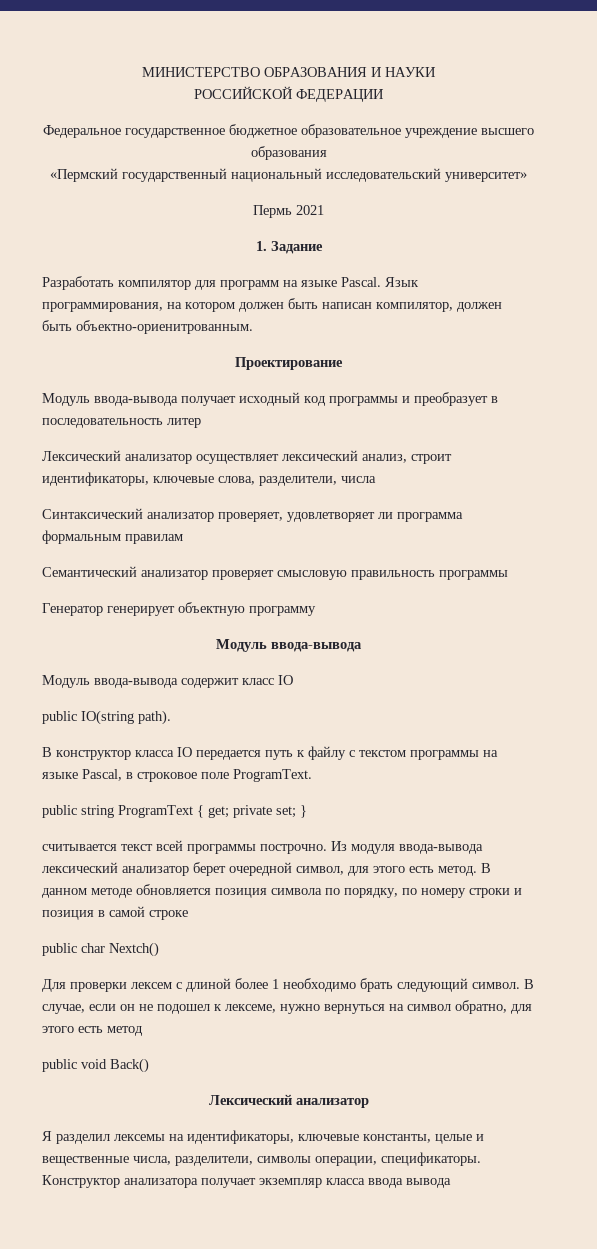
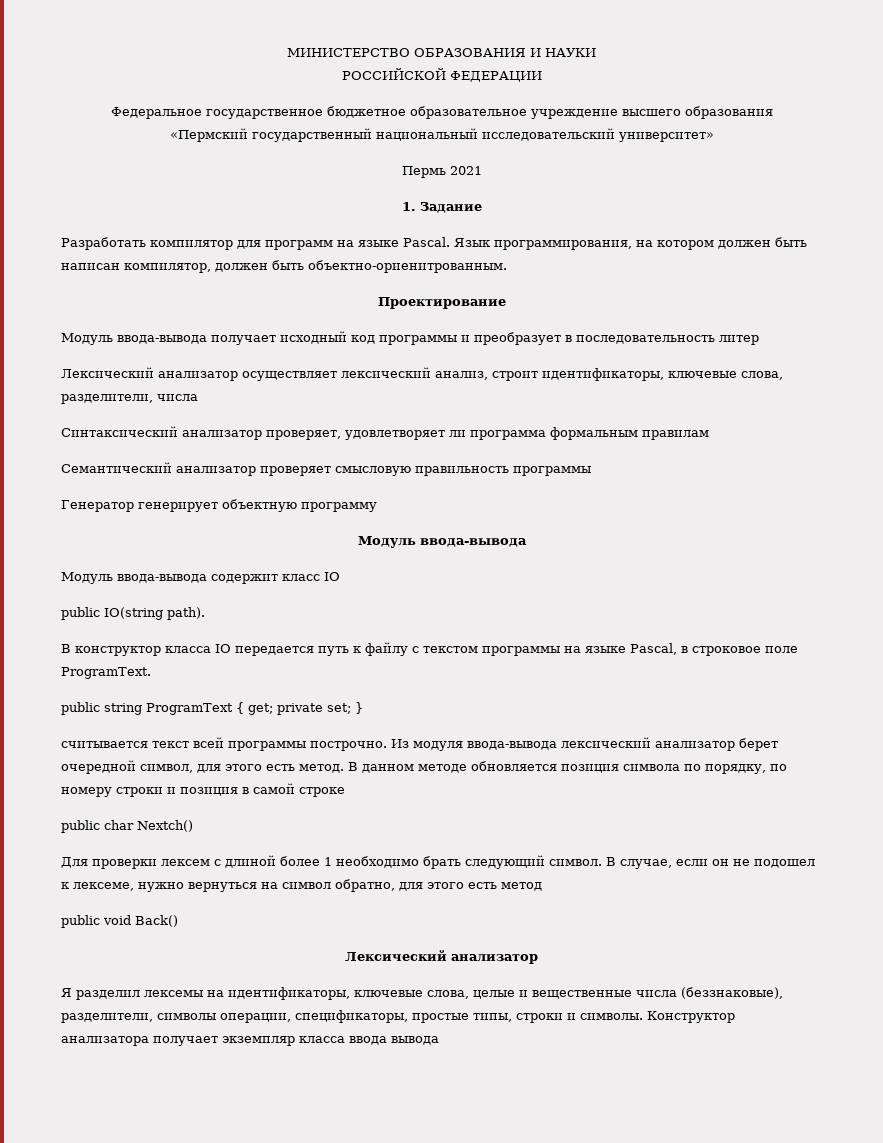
[363,1134,431,1143] константы, -> [427,990,469,999] слова,
[133,1156,171,1165] числа, -> [636,987,783,999] числа (беззнаковые),
[381,1152,481,1166] спецификаторы. -> [295,1010,643,1023] спецификаторы, простые типы, строки и символы.

